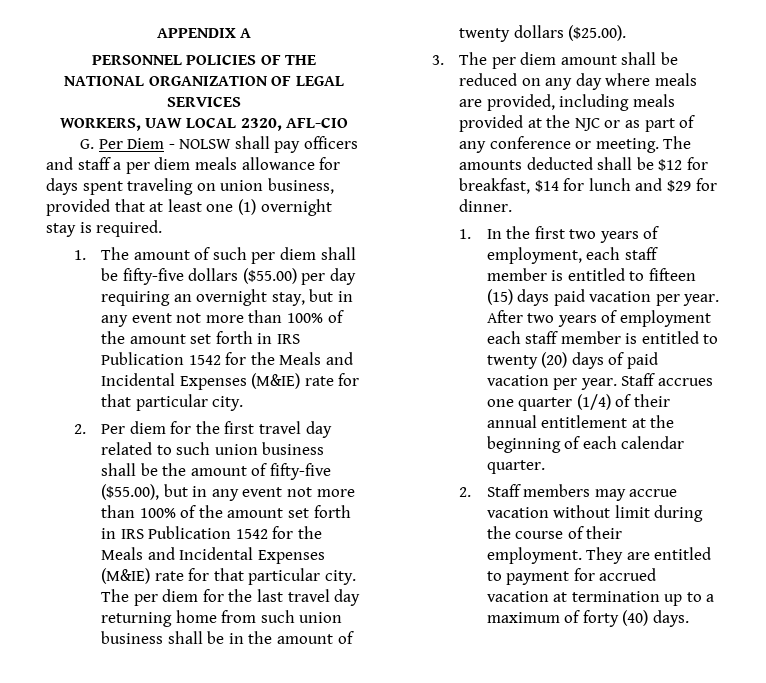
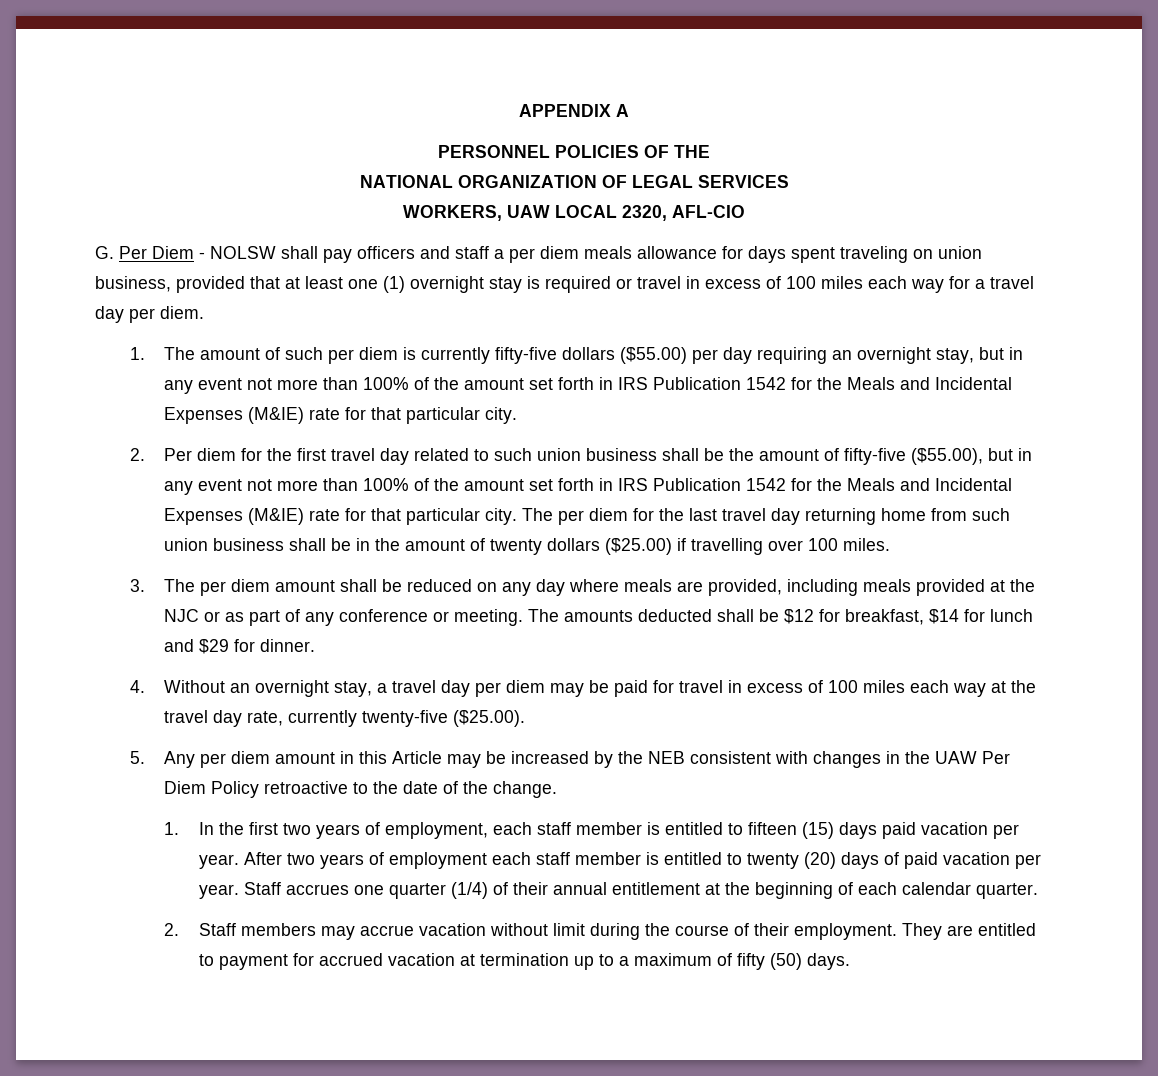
[96,220,163,237] required. -> [545,276,1034,293] [95,306,204,323] required or travel in excess of 100 miles each way for a travel day per diem.
[320,247,356,260] [101,268,119,281] shall be -> [403,347,491,364] is currently
[568,25,627,41] ($25.00). -> [605,538,891,555] ($25.00) if travelling over 100 miles.
(513, 205) none -> [129,680,1037,697] [164,710,526,727] [129,751,1011,768] [164,781,558,798] // 4. Without an overnight stay, a travel day per diem may be paid for travel in excess of 100 miles each way at the travel day rate, currently twenty-five ($25.00). // 5. Any per diem amount in this Article may be increased by the NEB consistent with changes in the UAW Per Diem Policy retroactive to the date of the change.
[582,610,649,627] forty (40) -> [737,953,803,970] fifty (50)

